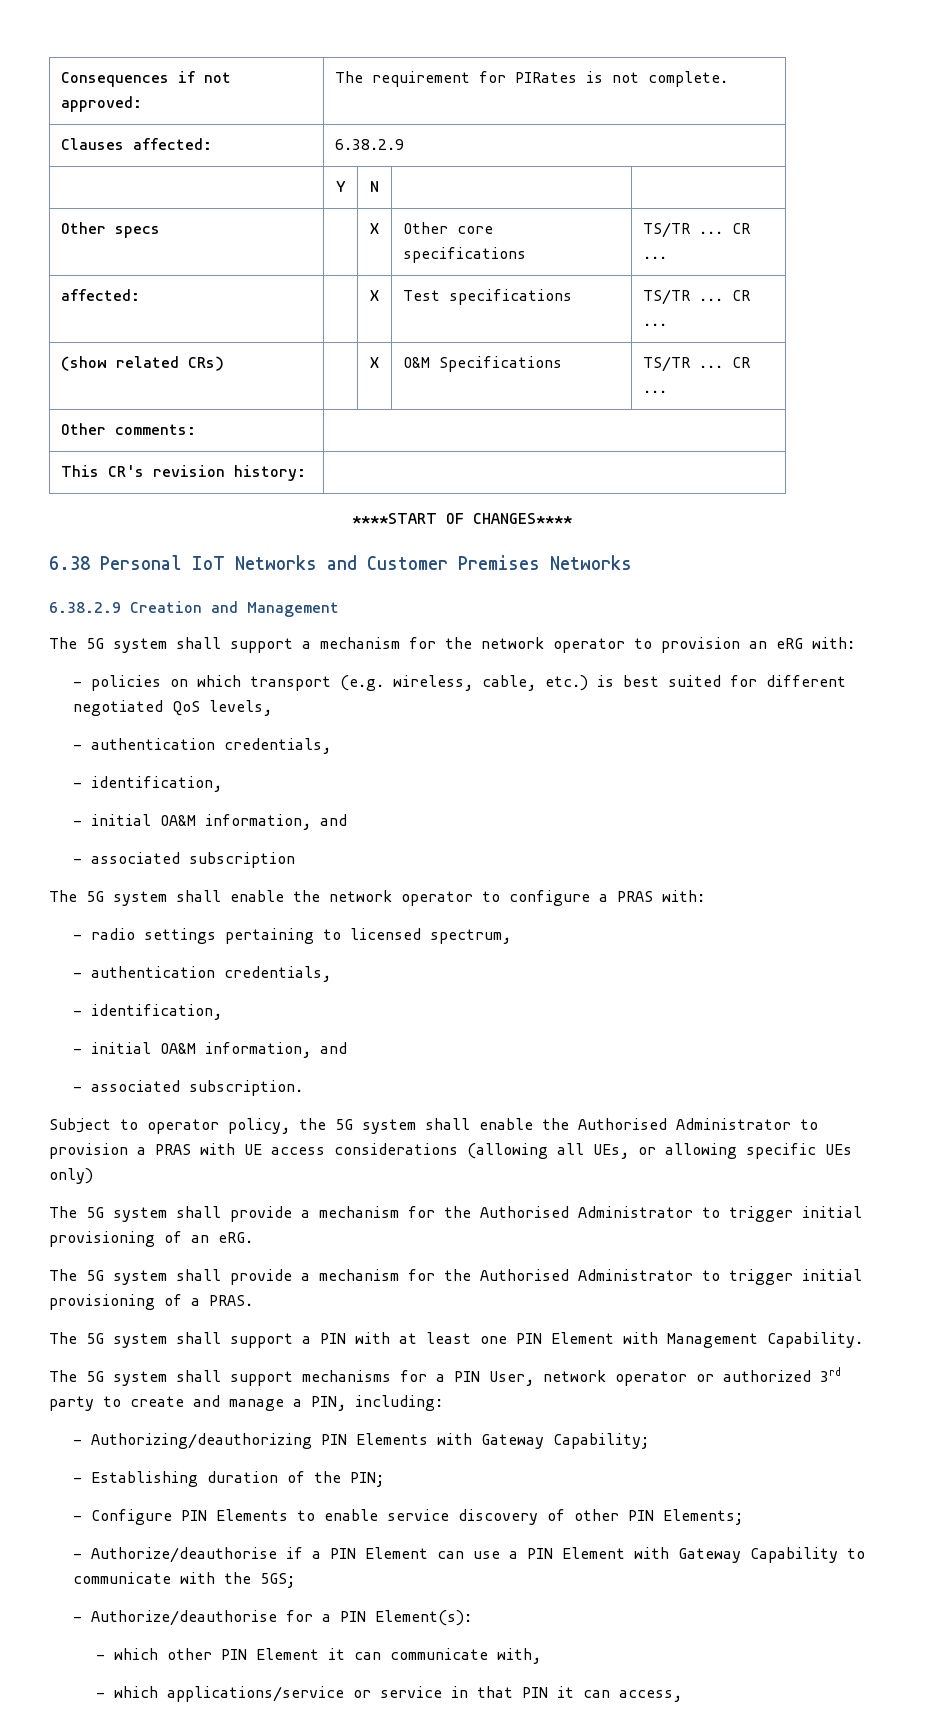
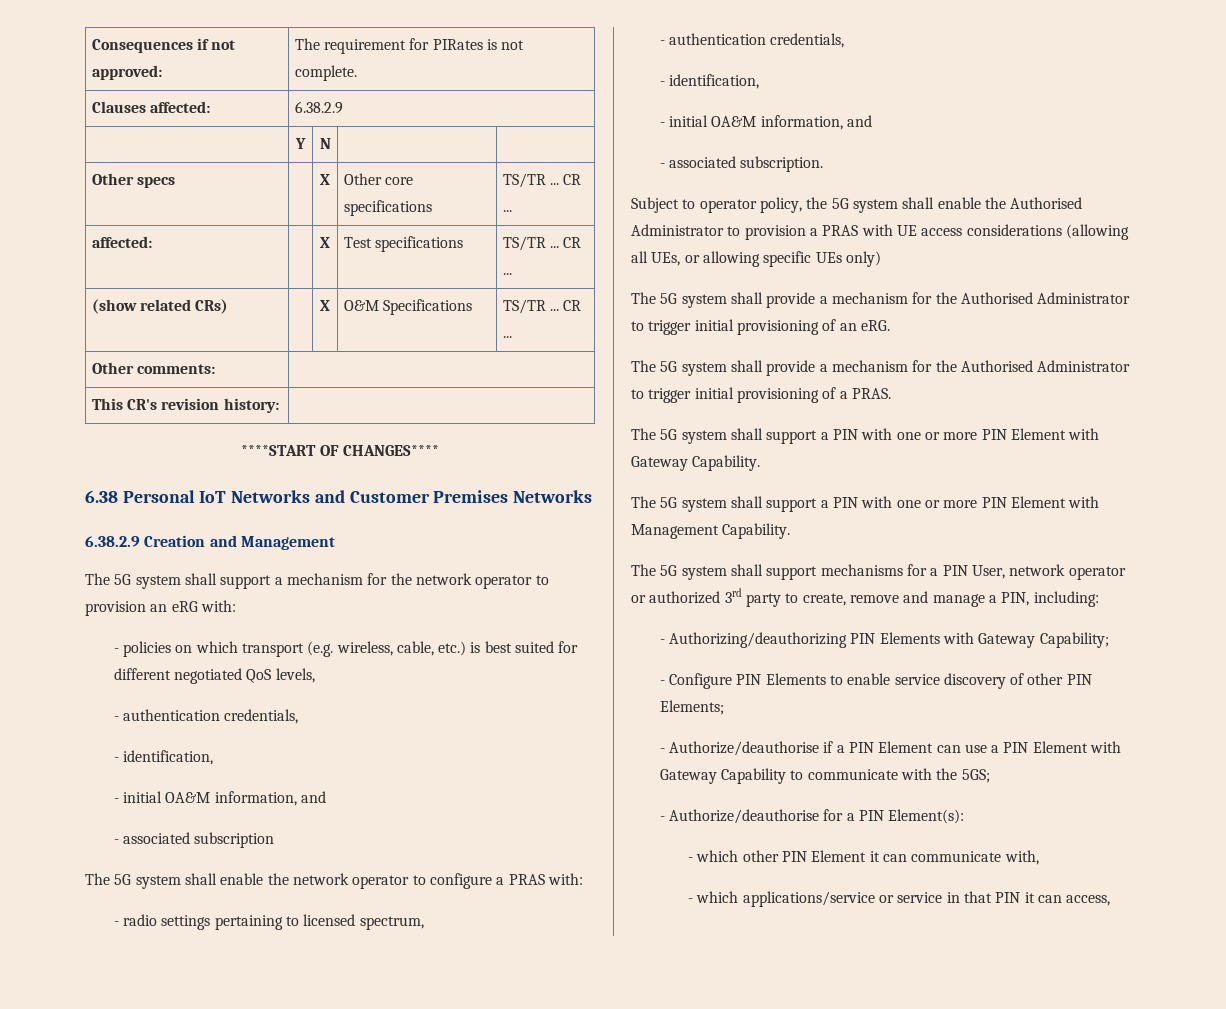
[399,1332,507,1344] at least one -> [896,428,1100,440] [631,455,761,471] [631,496,978,512] one or more PIN Element with Gateway Capability. // The 5G system shall support a PIN with one or more
[130,1396,184,1407] create -> [802,593,899,606] create, remove
[72,1471,384,1487] // - Establishing duration of the PIN; -> (1109, 640) none

